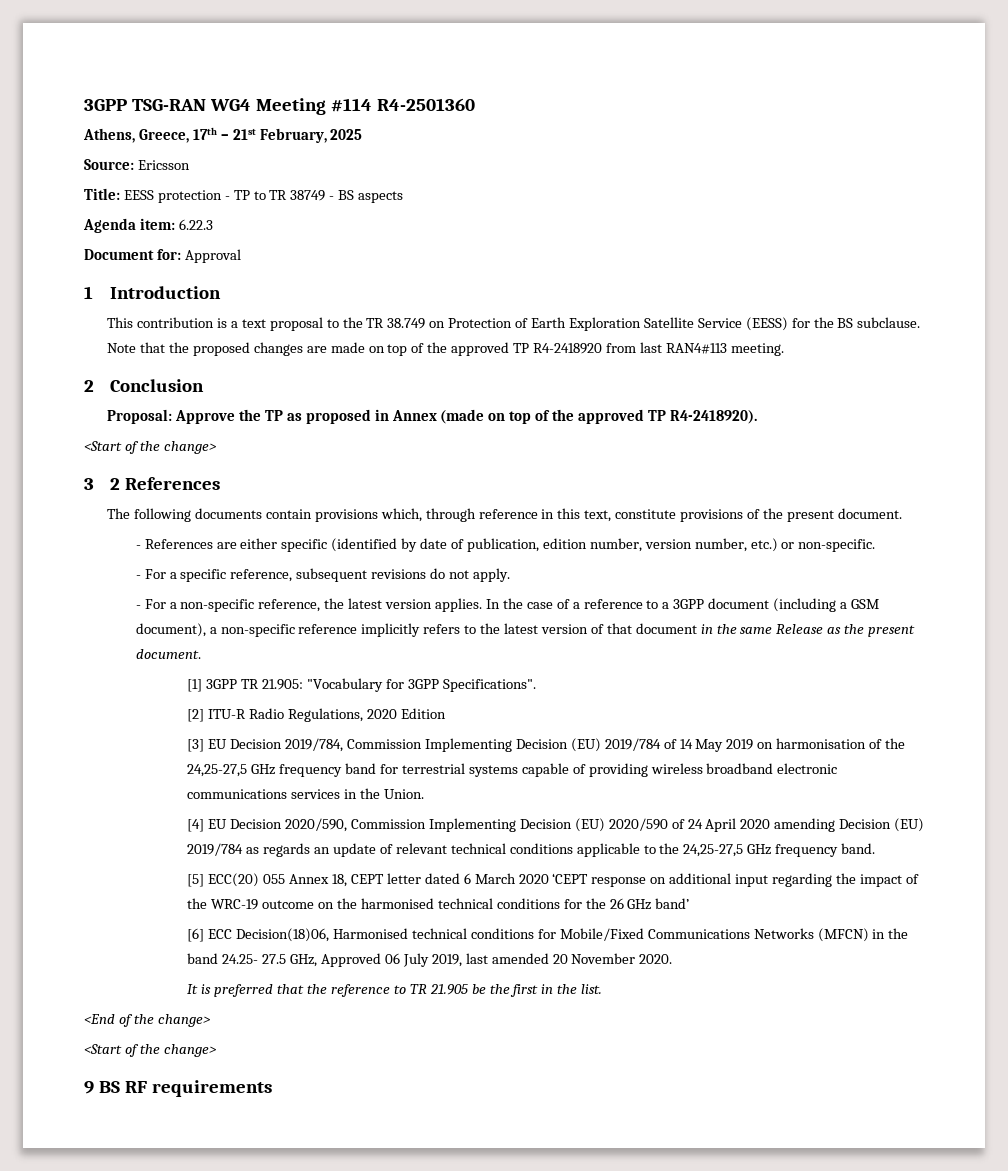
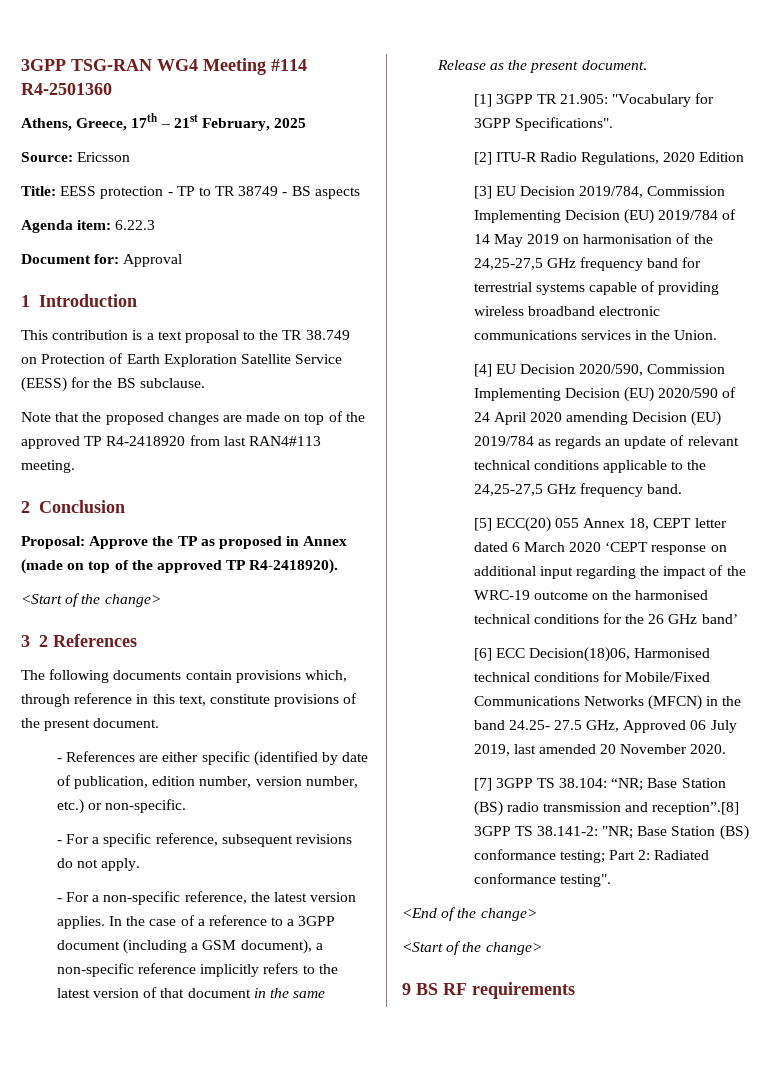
[187,984,603,997] It is preferred that the reference to TR 21.905 be the first in the list. -> [473,778,726,791] [473,801,740,816] [473,825,749,840] [473,849,710,863] [473,873,611,887] [7] 3GPP TS 38.104: “NR; Base Station (BS) radio transmission and reception”.[8] 3GPP TS 38.141-2: "NR; Base Station (BS) conformance testing; Part 2: Radiated conformance testing".

